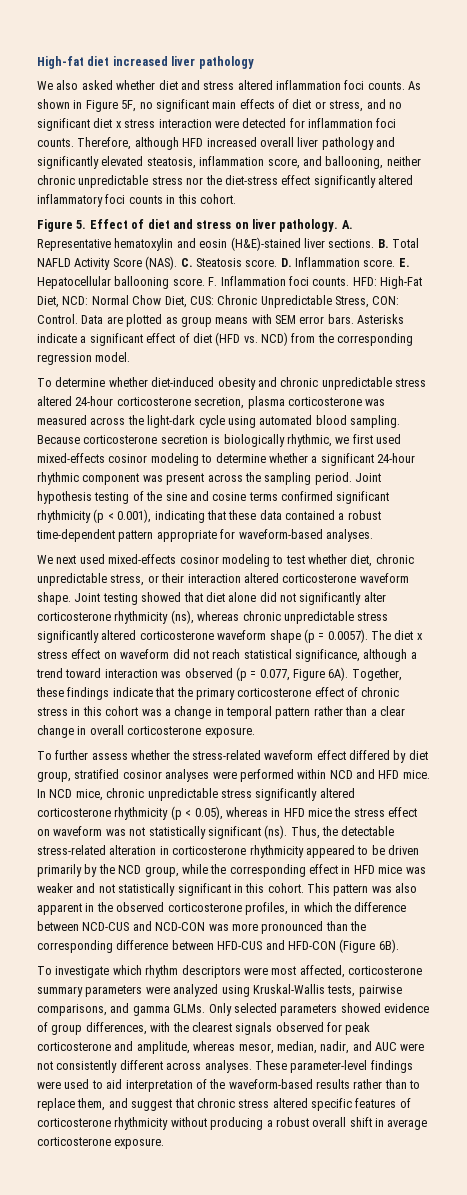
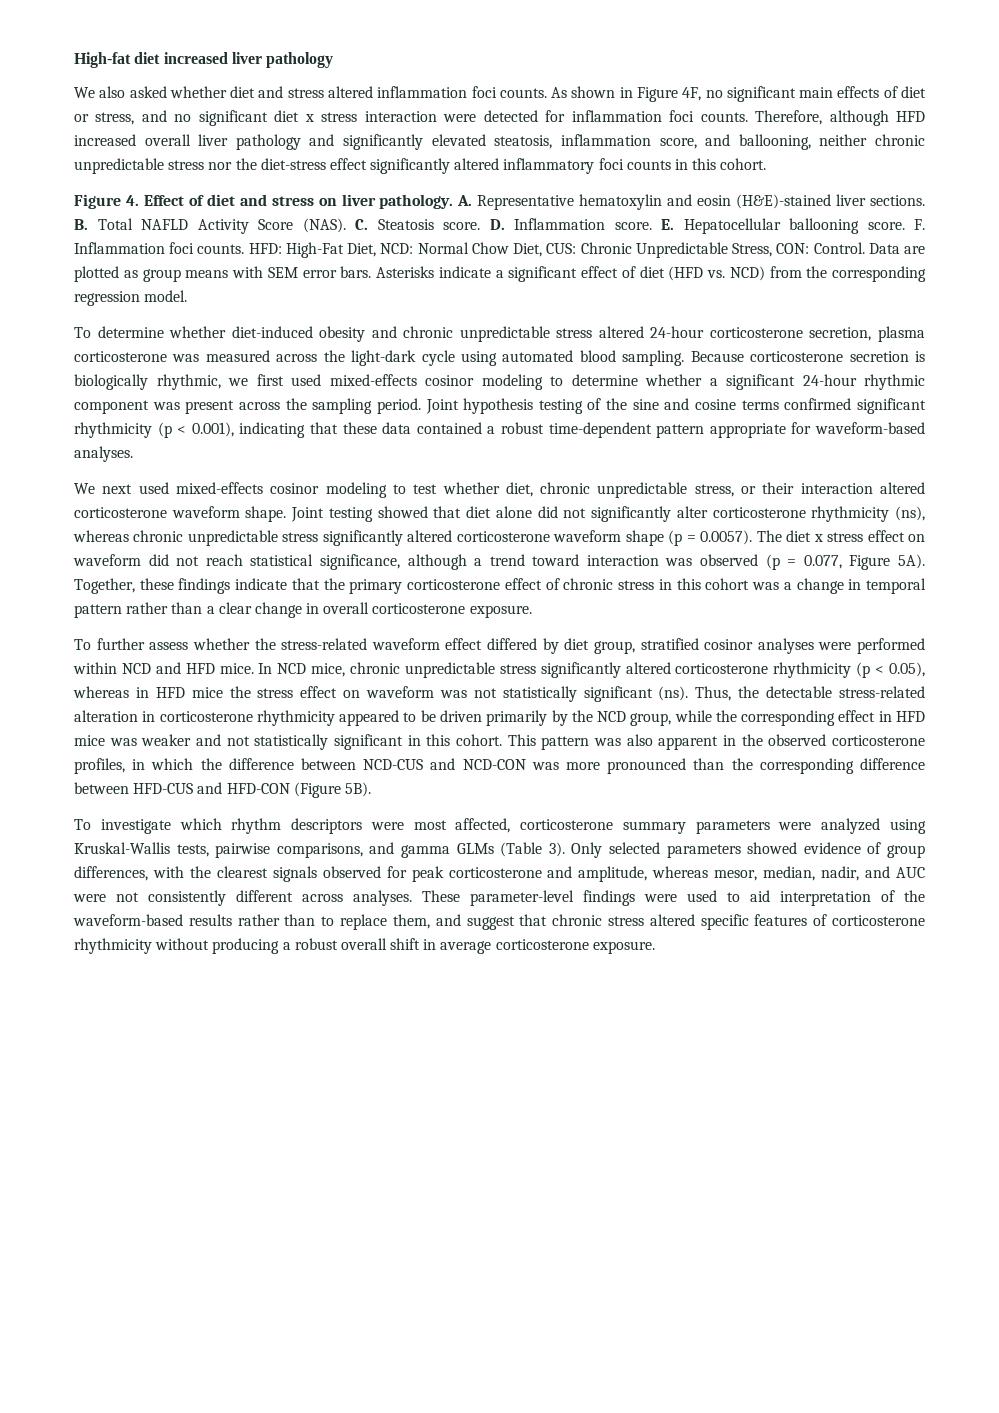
[121,100,137,112] 5F, -> [682,87,702,101] 4F,
[76,220,87,229] 5. -> [125,195,139,206] 4.
[328,667,349,681] 6A). -> [898,554,926,569] 5A).
[378,939,399,953] 6B). -> [344,782,371,797] 5B).
[173,1004,206,1013] GLMs. -> [456,842,565,857] GLMs (Table 3).

